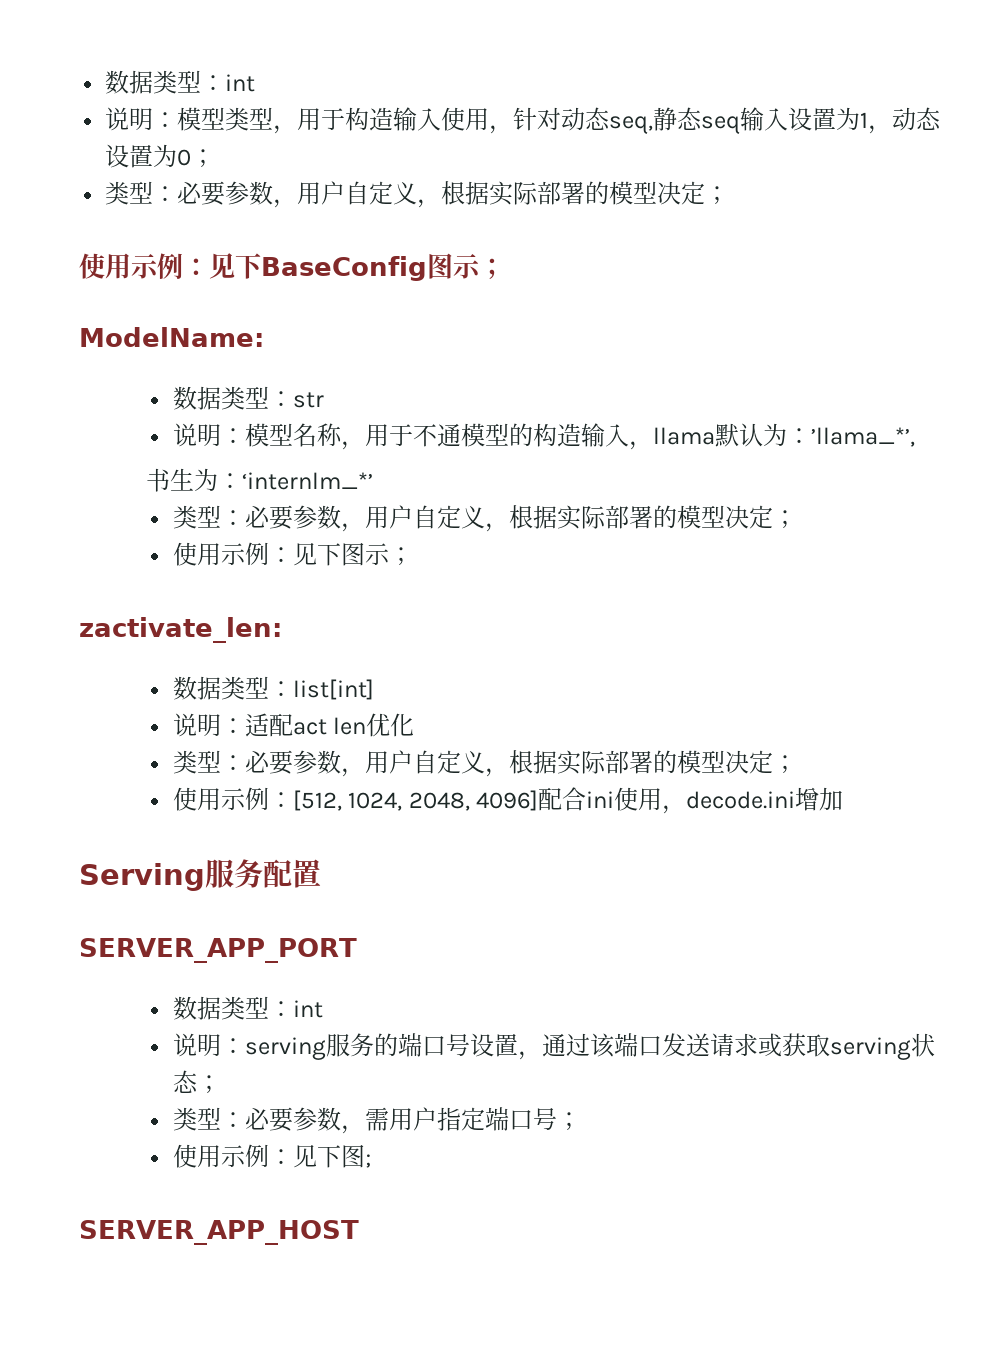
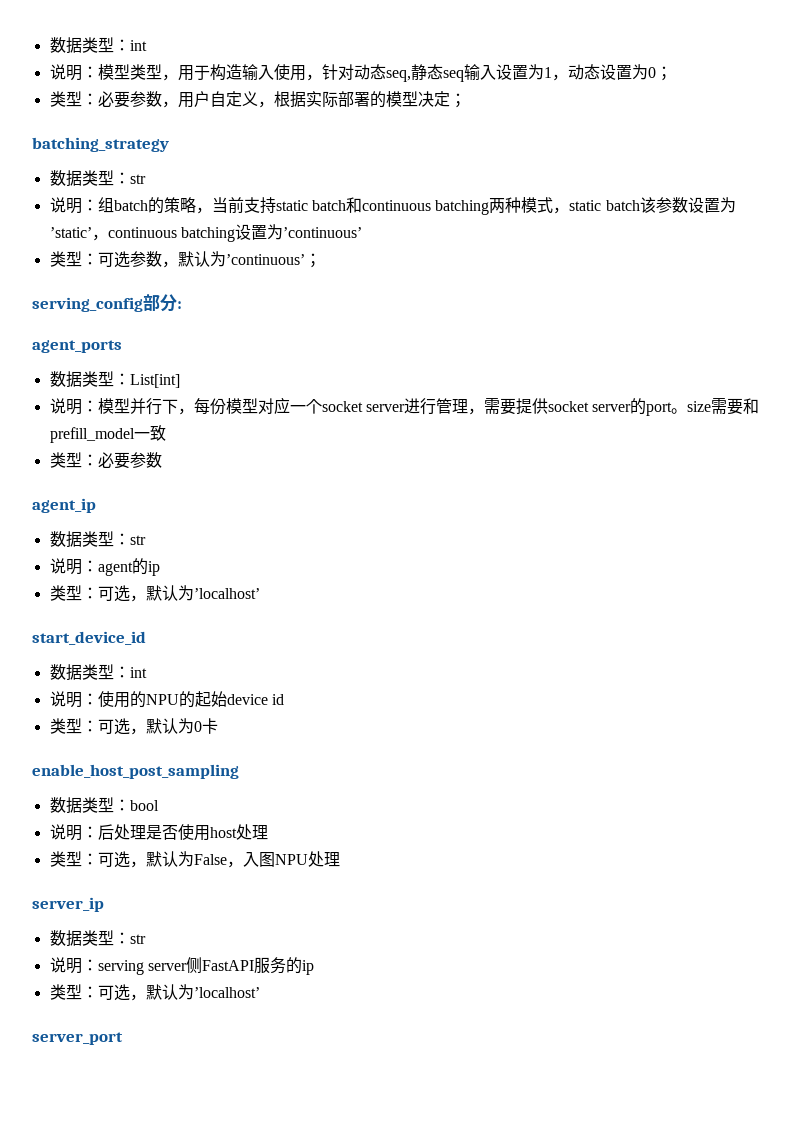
[79,253,505,281] [79,327,264,347] [172,386,324,410] [172,423,915,450] [146,468,374,492] [172,505,797,532] [172,542,413,566] [79,617,282,643] [172,676,374,700] [172,713,415,737] [172,750,797,777] [172,787,844,814] [79,859,321,891] [79,938,357,963] [172,996,323,1020] [172,1033,935,1060] [172,1070,221,1093] [172,1107,581,1134] [172,1144,371,1168] [79,1220,359,1245] 使用示例：见下BaseConfig图示； // ModelName: // 数据类型：str // 说明：模型名称，用于不通模型的构造输入，llama默认为：’llama_*’, // 书生为：‘internlm_*’ // 类型：必要参数，用户自定义，根据实际部署的模型决定； // 使用示例：见下图示； // zactivate_len: // 数据类型：list[int] // 说明：适配act len优化 // 类型：必要参数，用户自定义，根据实际部署的模型决定； // 使用示例：[512, 1024, 2048, 4096]配合ini使用，decode.ini增加 // Serving服务配置 // SERVER_APP_PORT // 数据类型：int // 说明：serving服务的端口号设置，通过该端口发送请求或获取serving状态； // 类型：必要参数，需用户指定端口号； // 使用示例：见下图; // SERVER_APP_HOST -> [32,137,169,152] [49,170,146,187] [49,197,736,215] [49,224,362,242] [49,251,321,268] [32,294,182,312] [32,340,122,353] [49,371,180,388] [49,397,760,416] [49,425,166,443] [49,452,162,469] [32,498,96,513] [49,531,146,548] [49,558,160,576] [49,585,260,602] [32,631,146,645] [49,664,147,681] [49,691,284,708] [49,718,218,735] [32,764,239,779] [49,797,159,814] [49,824,268,841] [49,851,340,868] [32,897,104,912] [49,930,146,947] [49,957,314,975] [49,984,260,1001] [32,1032,123,1045] batching_strategy // 数据类型：str // 说明：组batch的策略，当前支持static batch和continuous batching两种模式，static batch该参数设置为’static’，continuous batching设置为’continuous’ // 类型：可选参数，默认为’continuous’； // serving_config部分: // agent_ports // 数据类型：List[int] // 说明：模型并行下，每份模型对应一个socket server进行管理，需要提供socket server的port。size需要和prefill_model一致 // 类型：必要参数 // agent_ip // 数据类型：str // 说明：agent的ip // 类型：可选，默认为’localhost’ // start_device_id // 数据类型：int // 说明：使用的NPU的起始device id // 类型：可选，默认为0卡 // enable_host_post_sampling // 数据类型：bool // 说明：后处理是否使用host处理 // 类型：可选，默认为False，入图NPU处理 // server_ip // 数据类型：str // 说明：serving server侧FastAPI服务的ip // 类型：可选，默认为’localhost’ // server_port

